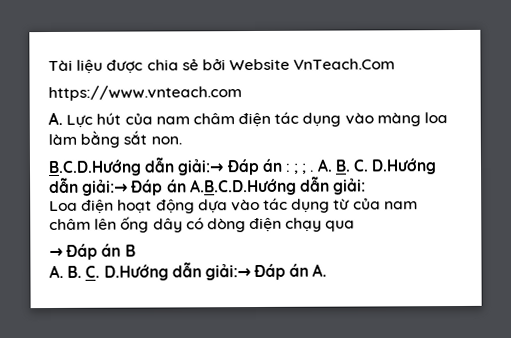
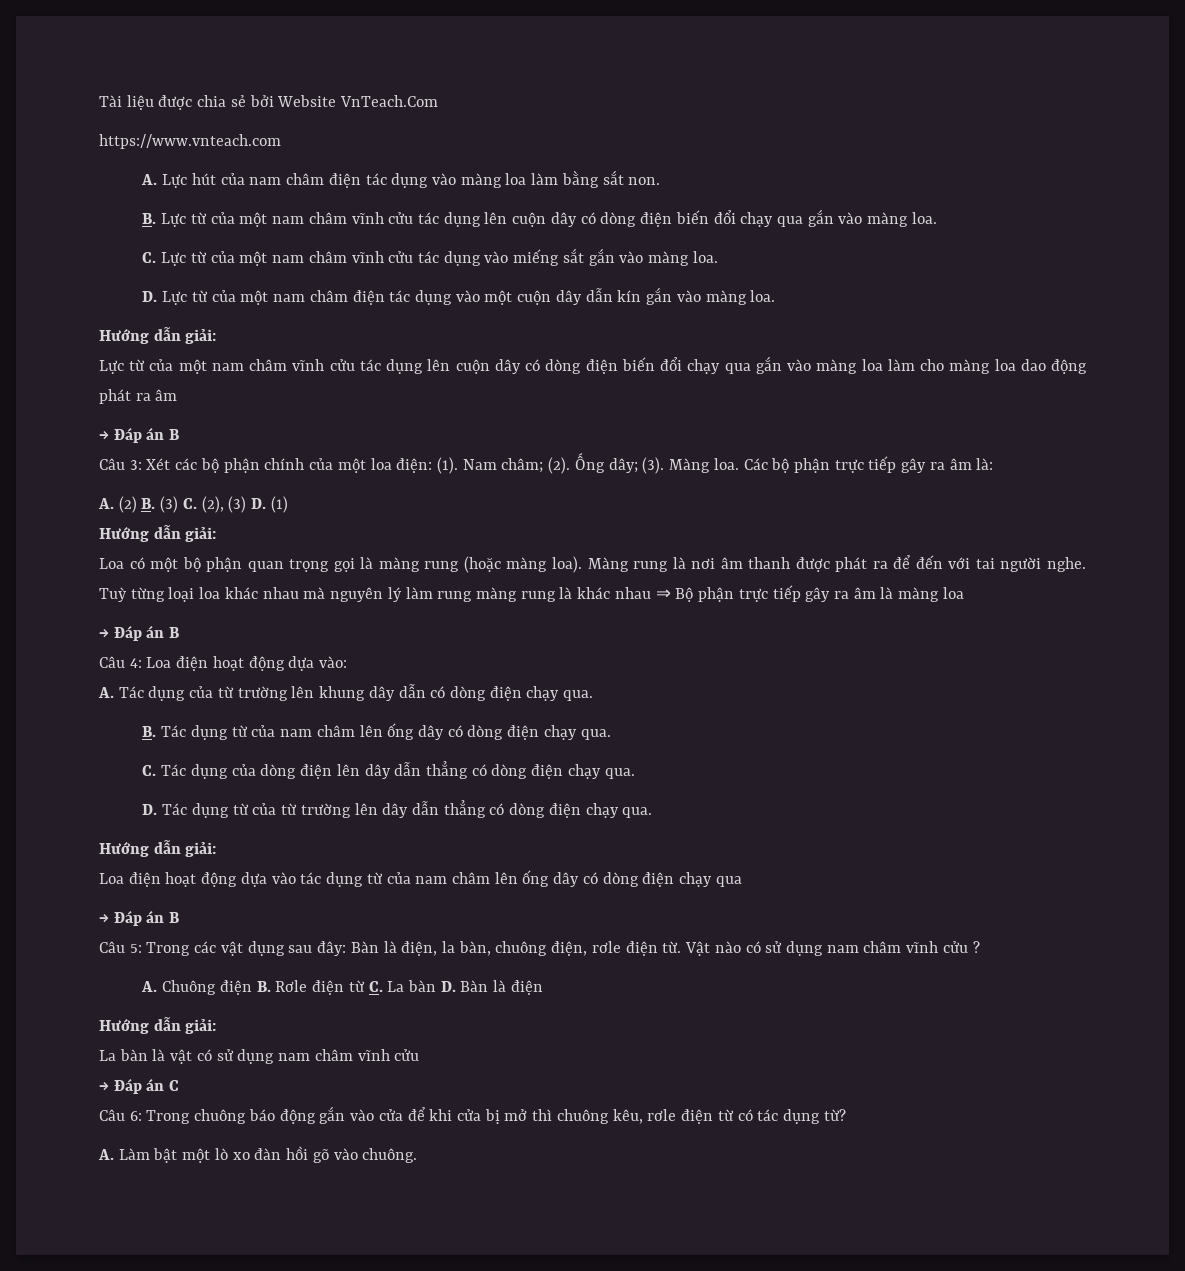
[48,157,438,177] [49,177,297,196] B.C.D.Hướng dẫn giải:→ Đáp án : ; ; . A. B. C. D.Hướng dẫn giải:→ Đáp án A.B.C.D.Hướng -> [142,209,937,227] [142,248,718,266] [142,287,776,305] [99,327,217,344] [99,356,1087,374] [99,389,178,404] [99,427,180,443] [99,453,994,474] [98,496,288,513] [99,525,217,542] [99,555,1087,573] [99,585,964,602] [99,625,180,641] [99,656,348,671] [98,684,594,701] [142,723,611,740] [142,761,635,779] [142,800,653,818] [99,841,149,857] B. Lực từ của một nam châm vĩnh cửu tác dụng lên cuộn dây có dòng điện biến đổi chạy qua gắn vào màng loa. // C. Lực từ của một nam châm vĩnh cửu tác dụng vào miếng sắt gắn vào màng loa. // D. Lực từ của một nam châm điện tác dụng vào một cuộn dây dẫn kín gắn vào màng loa. // Hướng dẫn giải: // Lực từ của một nam châm vĩnh cửu tác dụng lên cuộn dây có dòng điện biến đổi chạy qua gắn vào màng loa làm cho màng loa dao động phát ra âm // → Đáp án B // Câu 3: Xét các bộ phận chính của một loa điện: (1). Nam châm; (2). Ống dây; (3). Màng loa. Các bộ phận trực tiếp gây ra âm là: // A. (2) B. (3) C. (2), (3) D. (1) // Hướng dẫn giải: // Loa có một bộ phận quan trọng gọi là màng rung (hoặc màng loa). Màng rung là nơi âm thanh được phát ra để đến với tai người nghe. Tuỳ từng loại loa khác nhau mà nguyên lý làm rung màng rung là khác nhau ⇒ Bộ phận trực tiếp gây ra âm là màng loa // → Đáp án B // Câu 4: Loa điện hoạt động dựa vào: // A. Tác dụng của từ trường lên khung dây dẫn có dòng điện chạy qua. // B. Tác dụng từ của nam châm lên ống dây có dòng điện chạy qua. // C. Tác dụng của dòng điện lên dây dẫn thẳng có dòng điện chạy qua. // D. Tác dụng từ của từ trường lên dây dẫn thẳng có dòng điện chạy qua. // Hướng
[49,262,328,281] A. B. C. D.Hướng dẫn giải:→ Đáp án A. -> [99,941,980,956] [141,980,543,995] [99,1017,217,1034] [99,1049,420,1064] [99,1078,180,1094] [99,1106,846,1124] [98,1146,418,1163] Câu 5: Trong các vật dụng sau đây: Bàn là điện, la bàn, chuông điện, rơle điện từ. Vật nào có sử dụng nam châm vĩnh cửu ? // A. Chuông điện B. Rơle điện từ C. La bàn D. Bàn là điện // Hướng dẫn giải: // La bàn là vật có sử dụng nam châm vĩnh cửu // → Đáp án C // Câu 6: Trong chuông báo động gắn vào cửa để khi cửa bị mở thì chuông kêu, rơle điện từ có tác dụng từ? // A. Làm bật một lò xo đàn hồi gõ vào chuông.

